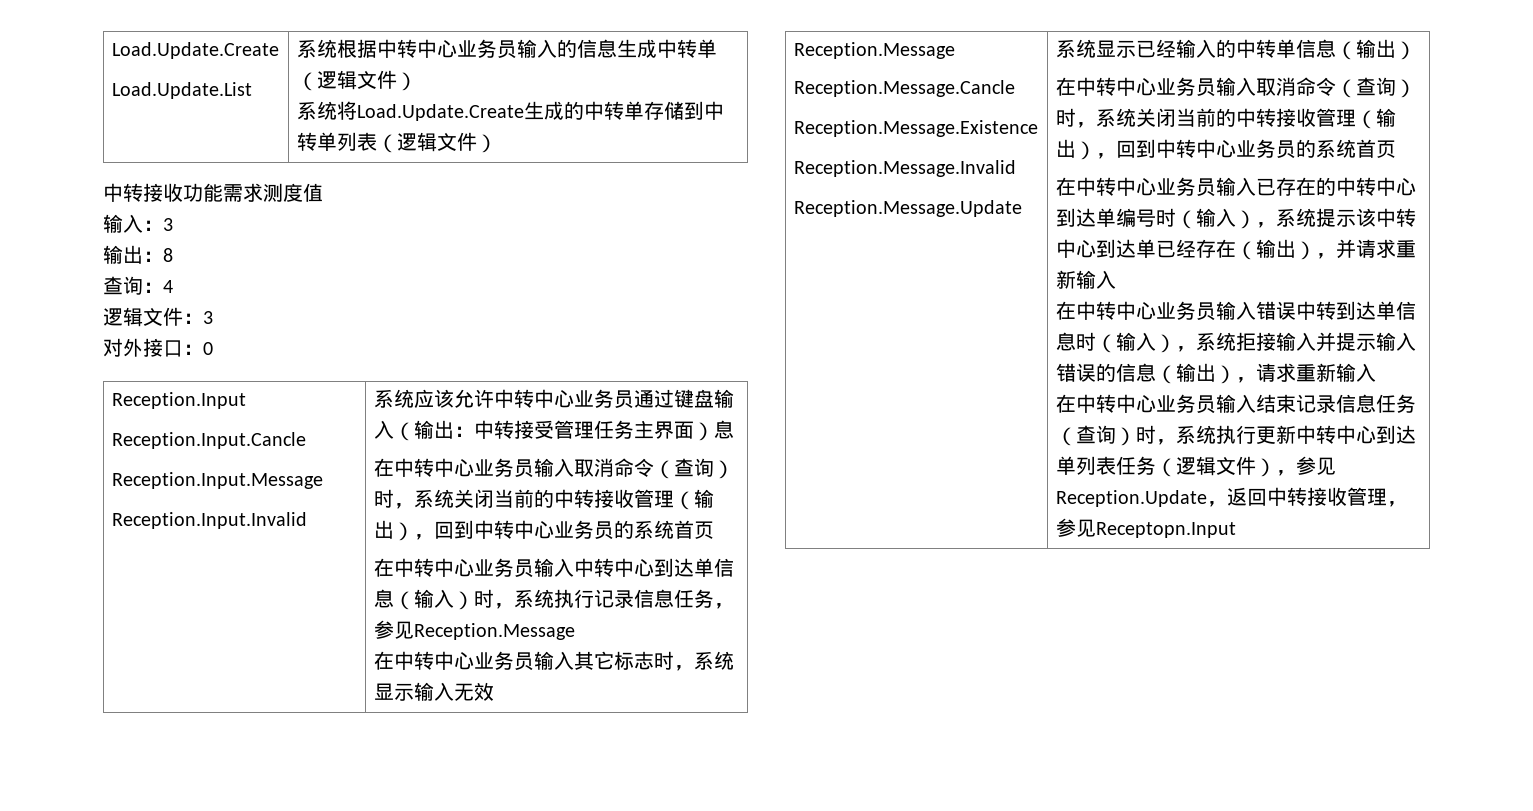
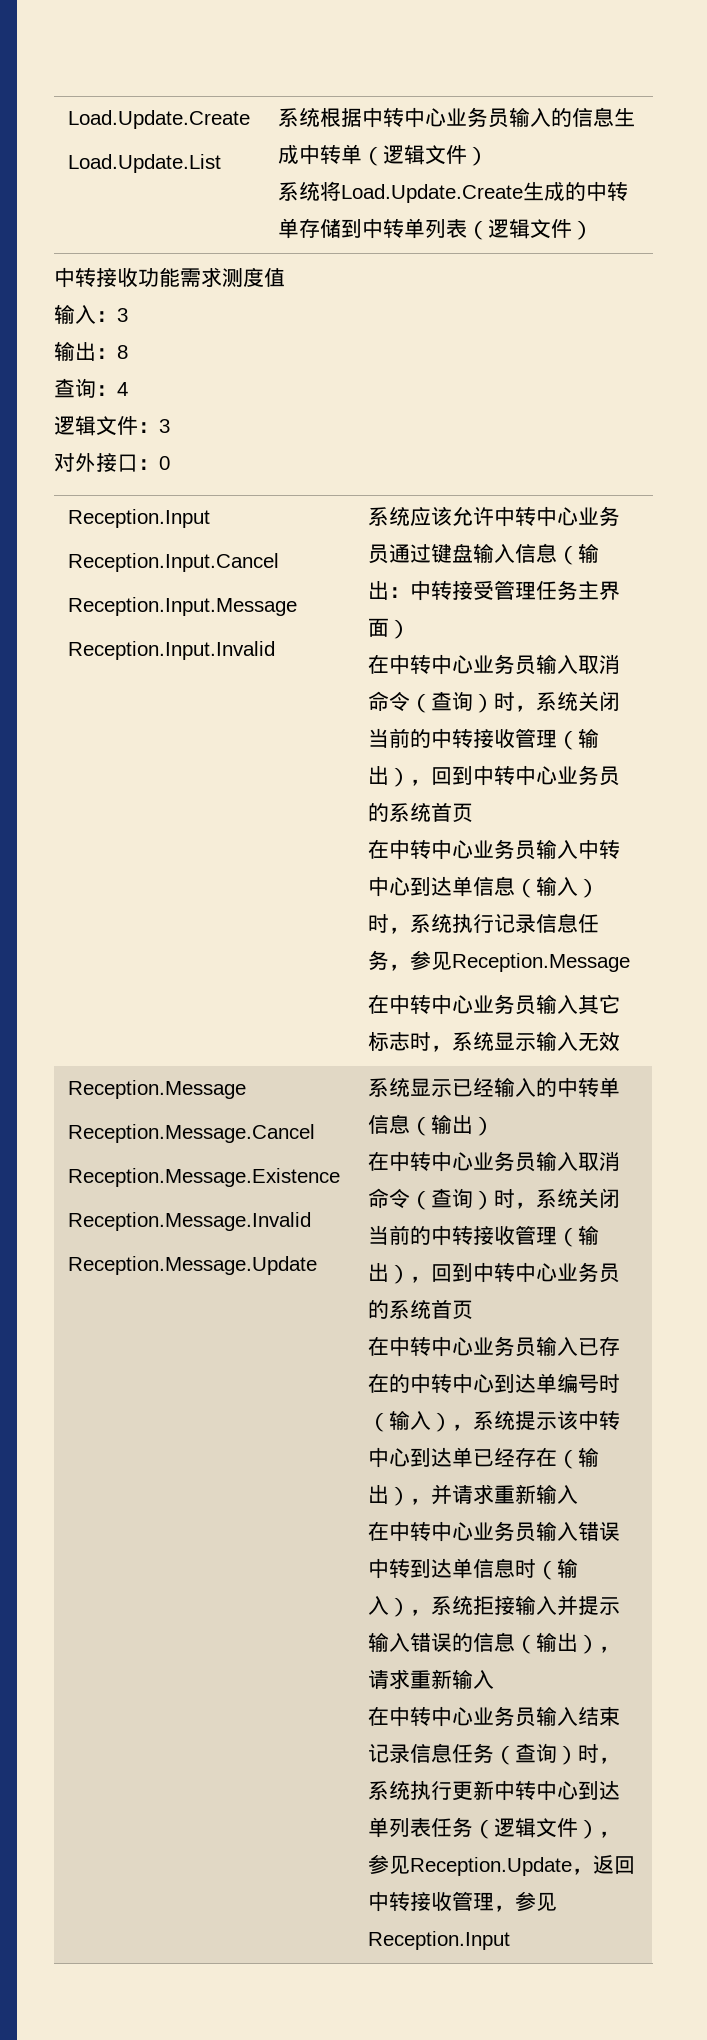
[111,432,306,449] Reception.Input.Cancle -> [67,553,279,572] Reception.Input.Cancel
(394, 429) none -> [514,543,557,563] 信息
[713,420,734,439] 息 -> (410, 629) none
[793,80,1015,97] Reception.Message.Cancle -> [67,1124,315,1143] Reception.Message.Cancel
[1095,522,1236,538] Receptopn.Input -> [367,1931,510,1950] Reception.Input

